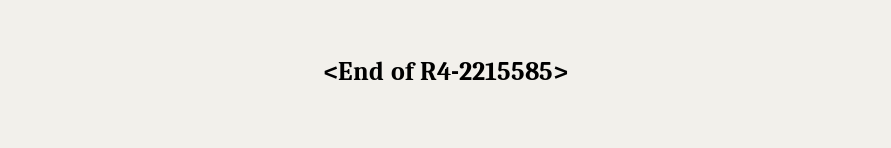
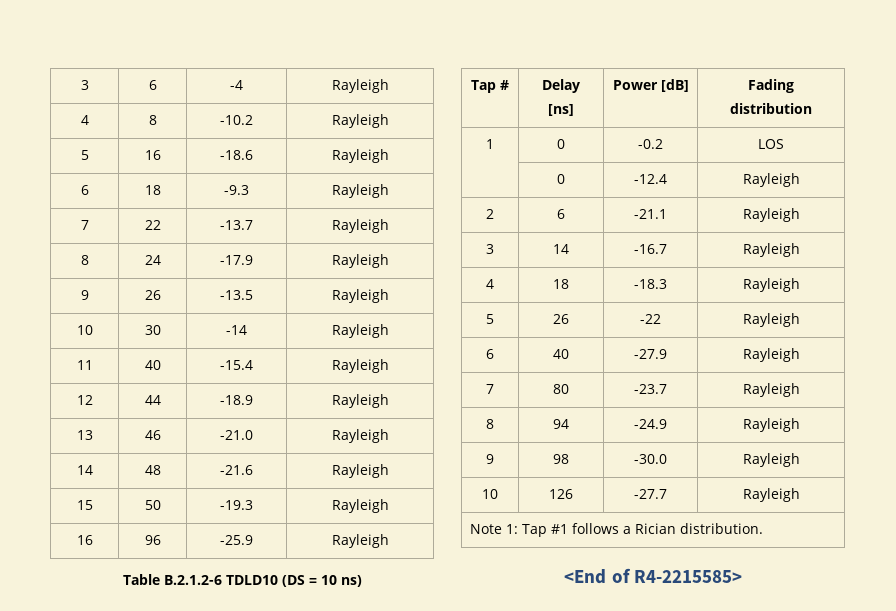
(322, 70) none -> [80,80,89,90] [148,80,157,90] [230,80,243,90] [331,79,389,93] [80,115,89,125] [148,115,157,125] [220,115,253,125] [331,114,389,128] [80,150,89,160] [144,150,161,160] [220,150,253,160] [331,149,389,163] [80,185,89,195] [144,185,161,195] [224,185,249,195] [331,184,389,198] [80,220,89,230] [144,220,161,230] [220,220,253,230] [331,219,389,233] [80,255,89,265] [144,255,161,265] [220,255,253,265] [331,254,389,268] [80,290,89,300] [144,290,161,300] [220,290,253,300] [331,289,389,303] [76,325,93,335] [144,325,161,335] [226,325,247,335] [331,324,389,338] [76,360,93,370] [144,360,161,370] [220,360,253,370] [331,359,389,373] [76,395,93,405] [144,395,161,405] [220,395,253,405] [331,394,389,408] [76,430,93,440] [144,430,161,440] [220,430,253,440] [331,429,389,443] [76,465,93,475] [144,465,161,475] [220,465,253,475] [331,464,389,478] [76,500,93,510] [144,500,161,510] [220,500,253,510] [331,499,389,513] [76,535,93,545] [144,535,161,545] [220,535,253,545] [331,534,389,548] [122,574,362,587] [471,80,509,93] [542,79,580,93] [548,104,574,116] [612,79,689,92] [748,79,794,93] [730,103,812,114] [486,139,494,149] [557,139,565,149] [638,139,663,149] [758,139,784,149] [557,174,565,184] [634,174,667,184] [742,173,800,187] [486,209,494,219] [557,209,565,219] [634,209,667,219] [742,208,800,222] [486,244,494,254] [553,244,569,254] [634,244,667,254] [742,243,800,257] [486,279,494,289] [553,279,569,289] [634,279,667,289] [742,278,800,292] [486,314,494,324] [553,314,569,324] [640,314,661,324] [742,313,800,327] [486,349,494,359] [553,349,569,359] [634,349,667,359] [742,348,800,362] [486,384,494,394] [553,384,569,394] [634,384,667,394] [742,383,800,397] [486,419,494,429] [553,419,569,429] [634,419,667,429] [742,418,800,432] [486,454,494,464] [553,454,569,464] [634,454,667,464] [742,453,800,467] [482,489,498,499] [549,489,573,499] [634,489,667,499] [742,488,800,502] [470,523,764,537] 3 | 6 | -4 | Rayleigh // 4 | 8 | -10.2 | Rayleigh // 5 | 16 | -18.6 | Rayleigh // 6 | 18 | -9.3 | Rayleigh // 7 | 22 | -13.7 | Rayleigh // 8 | 24 | -17.9 | Rayleigh // 9 | 26 | -13.5 | Rayleigh // 10 | 30 | -14 | Rayleigh // 11 | 40 | -15.4 | Rayleigh // 12 | 44 | -18.9 | Rayleigh // 13 | 46 | -21.0 | Rayleigh // 14 | 48 | -21.6 | Rayleigh // 15 | 50 | -19.3 | Rayleigh // 16 | 96 | -25.9 | Rayleigh // Table B.2.1.2-6 TDLD10 (DS = 10 ns) // Tap # | Delay [ns] | Power [dB] | Fading distribution // 1 | 0 | -0.2 | LOS // | 0 | -12.4 | Rayleigh // 2 | 6 | -21.1 | Rayleigh // 3 | 14 | -16.7 | Rayleigh // 4 | 18 | -18.3 | Rayleigh // 5 | 26 | -22 | Rayleigh // 6 | 40 | -27.9 | Rayleigh // 7 | 80 | -23.7 | Rayleigh // 8 | 94 | -24.9 | Rayleigh // 9 | 98 | -30.0 | Rayleigh // 10 | 126 | -27.7 | Rayleigh // Note 1: Tap #1 follows a Rician distribution. //

